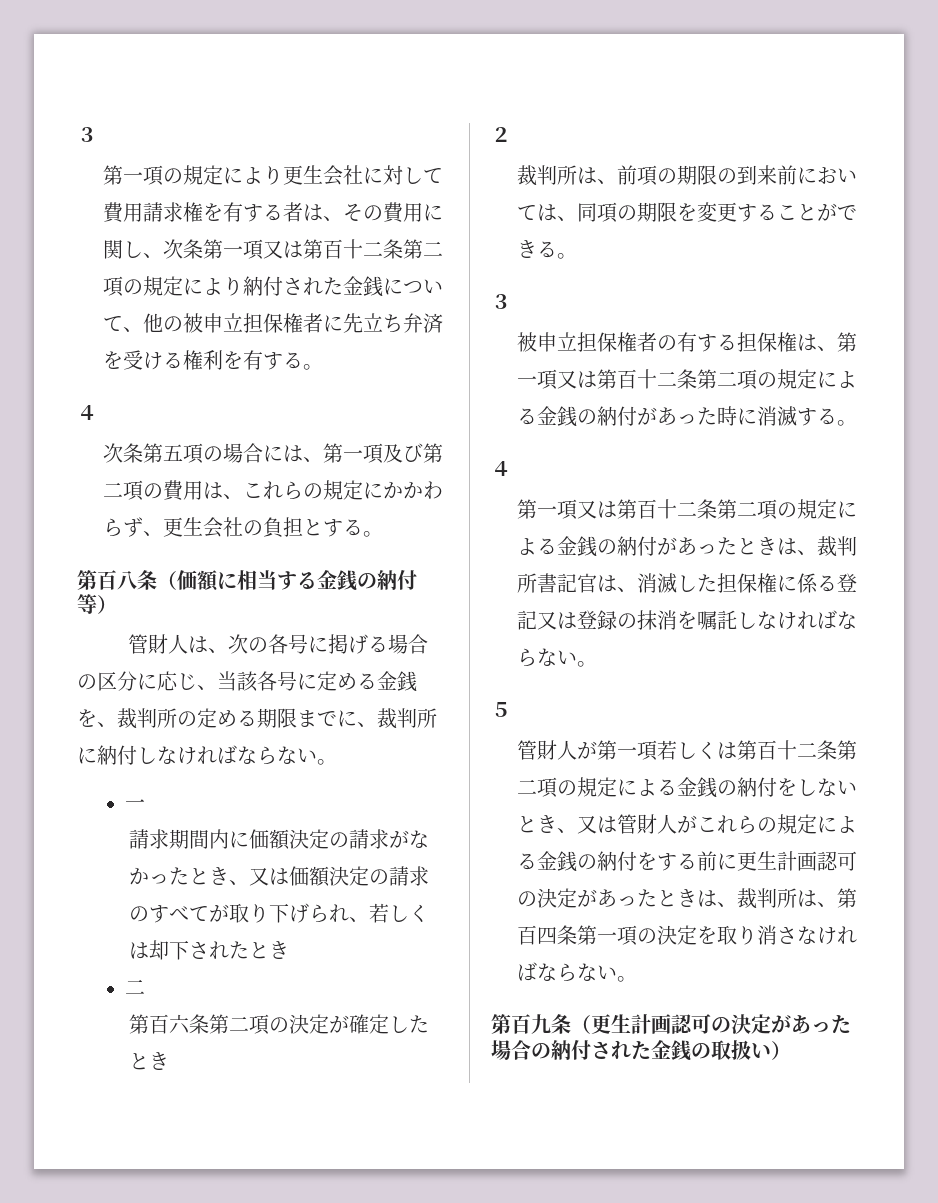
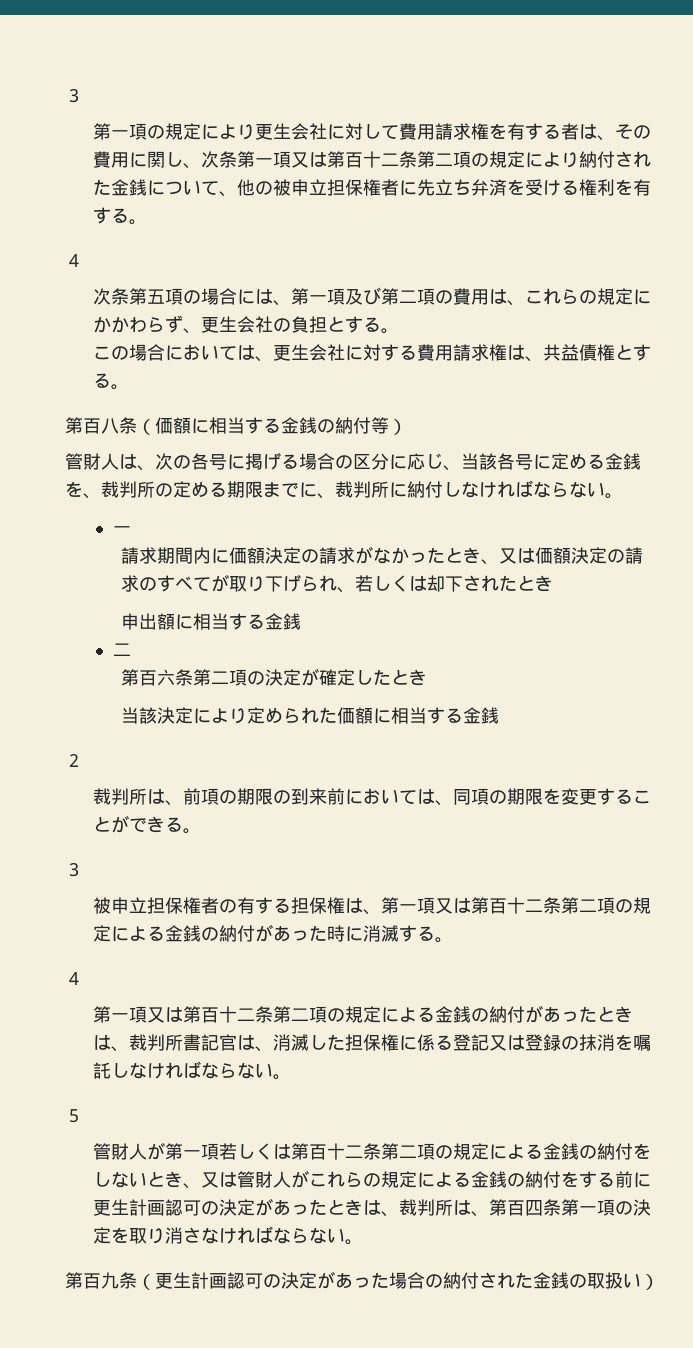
(383, 534) none -> [92,344,651,362] [92,373,129,390] // この場合においては、更生会社に対する費用請求権は、共益債権とする。
(289, 950) none -> [120,613,301,630] // 申出額に相当する金銭
(169, 1061) none -> [120,707,499,724] // 当該決定により定められた価額に相当する金銭

